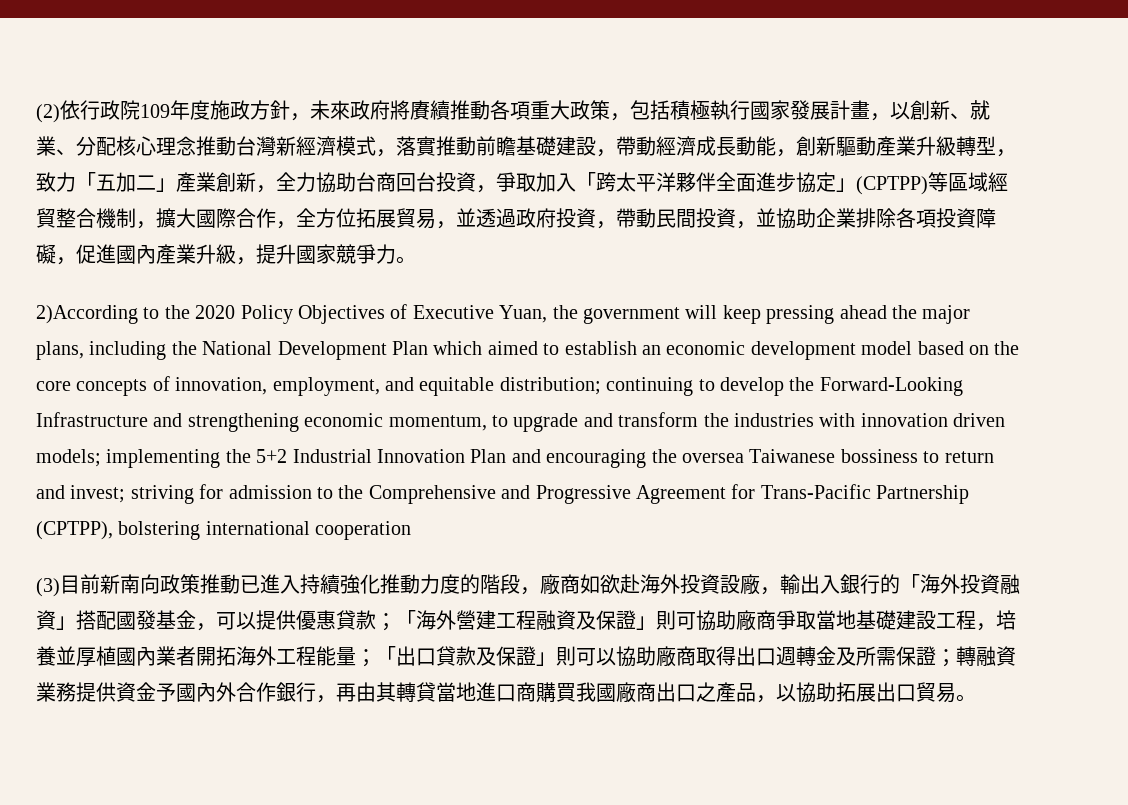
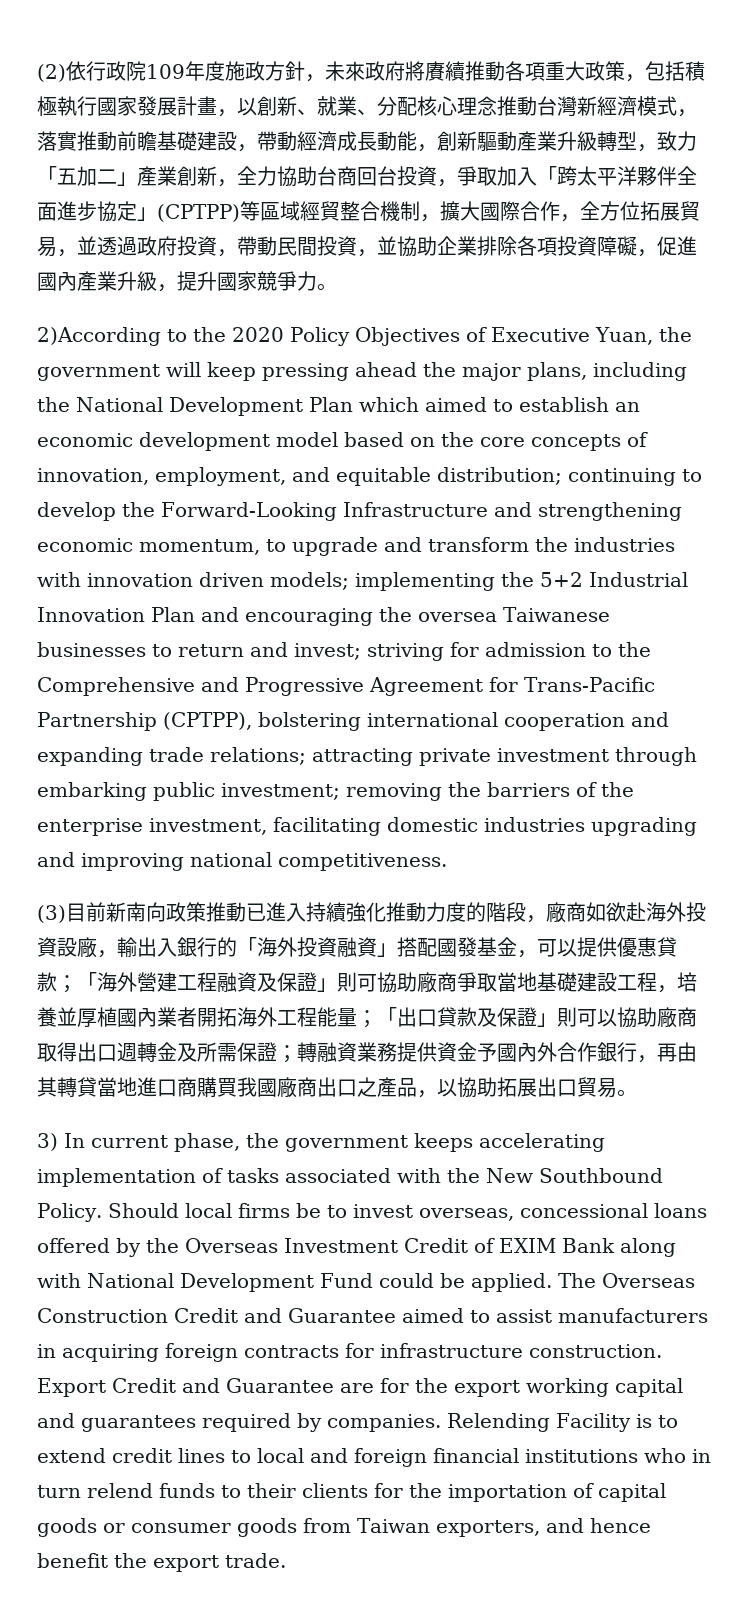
[840,449,918,463] bossiness -> [37,642,146,657] businesses
(412, 530) none -> [630,712,669,727] [37,747,697,766] [37,782,634,801] [37,817,697,836] [37,852,447,871] and expanding trade relations; attracting private investment through embarking public investment; removing the barriers of the enterprise investment, facilitating domestic industries upgrading and improving national competitiveness.
(976, 698) none -> [37,1133,605,1152] [37,1168,663,1187] [37,1203,707,1222] [37,1238,676,1257] [37,1273,695,1292] [37,1308,708,1323] [37,1343,662,1362] [37,1378,683,1397] [37,1413,678,1432] [37,1448,711,1467] [37,1483,666,1502] [37,1518,651,1537] [37,1553,286,1572] // 3) In current phase, the government keeps accelerating implementation of tasks associated with the New Southbound Policy. Should local firms be to invest overseas, concessional loans offered by the Overseas Investment Credit of EXIM Bank along with National Development Fund could be applied. The Overseas Construction Credit and Guarantee aimed to assist manufacturers in acquiring foreign contracts for infrastructure construction. Export Credit and Guarantee are for the export working capital and guarantees required by companies. Relending Facility is to extend credit lines to local and foreign financial institutions who in turn relend funds to their clients for the importation of capital goods or consumer goods from Taiwan exporters, and hence benefit the export trade.

